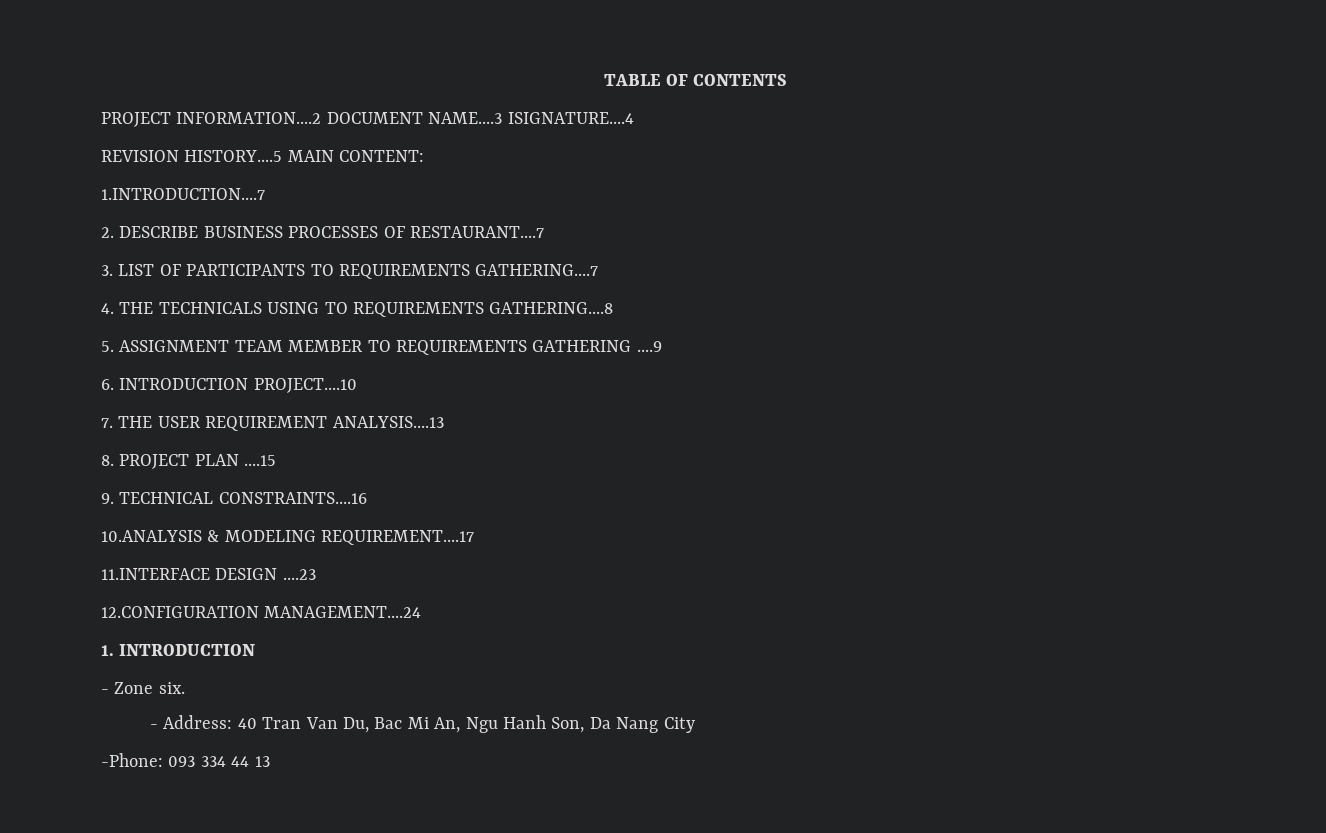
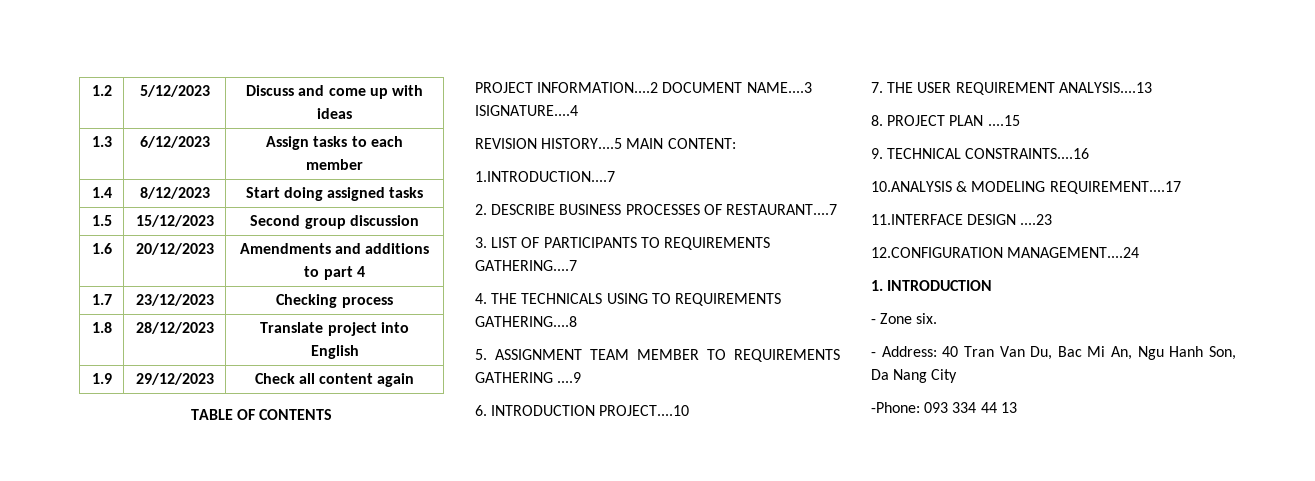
(603, 80) none -> [91,85,112,96] [139,85,210,97] [246,85,423,99] [317,108,352,119] [91,136,112,147] [139,136,210,148] [266,136,403,150] [306,159,363,170] [91,187,112,198] [139,187,210,199] [245,187,424,201] [91,215,112,226] [135,215,214,227] [250,215,419,229] [91,243,112,254] [135,243,214,255] [239,243,430,254] [304,266,365,280] [91,294,112,305] [135,294,214,306] [276,294,393,308] [91,322,112,333] [135,322,214,334] [260,322,409,336] [310,345,359,359] [91,373,112,384] [135,373,214,385] [254,373,415,387] 1.2 | 5/12/2023 | Discuss and come up with ideas // 1.3 | 6/12/2023 | Assign tasks to each member // 1.4 | 8/12/2023 | Start doing assigned tasks // 1.5 | 15/12/2023 | Second group discussion // 1.6 | 20/12/2023 | Amendments and additions to part 4 // 1.7 | 23/12/2023 | Checking process // 1.8 | 28/12/2023 | Translate project into English // 1.9 | 29/12/2023 | Check all content again //

